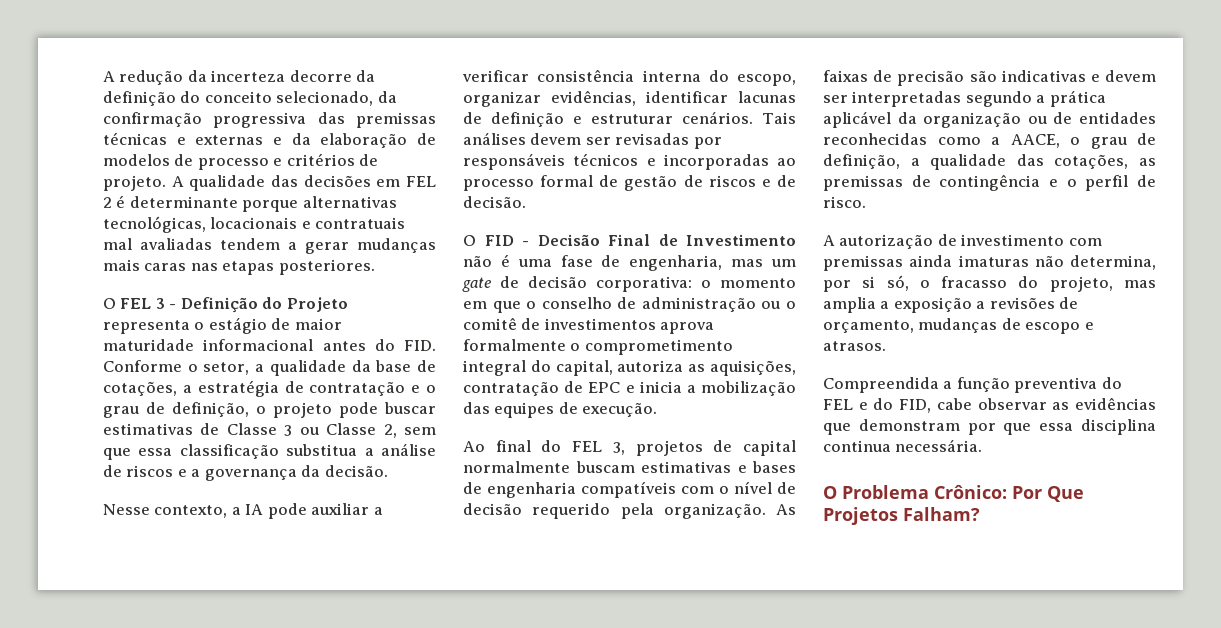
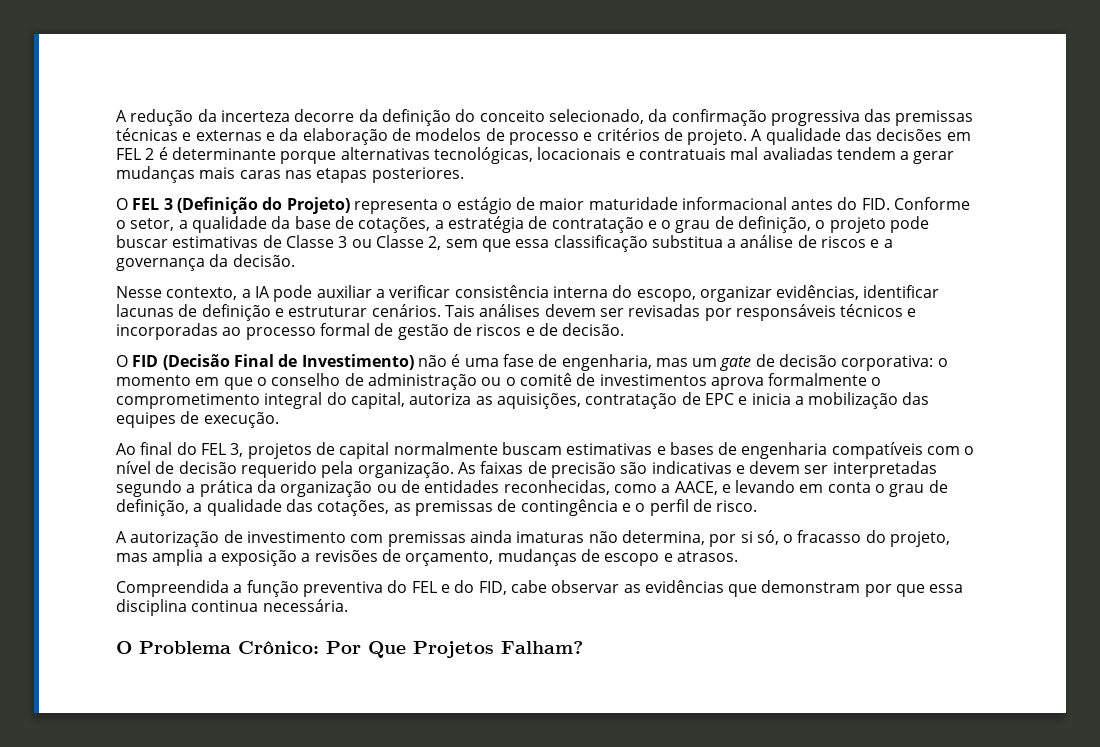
[169,297,348,313] - Definição do Projeto -> [176,197,350,214] (Definição do Projeto)
[522,234,600,246] - Decisão -> [162,354,230,370] (Decisão
[686,234,796,246] Investimento -> [301,354,414,370] Investimento)
[823,111,891,128] aplicável -> (253, 488) none
[823,133,927,145] reconhecidas -> [503,480,610,495] reconhecidas,
(1060, 141) none -> [721,480,871,493] e levando em conta

